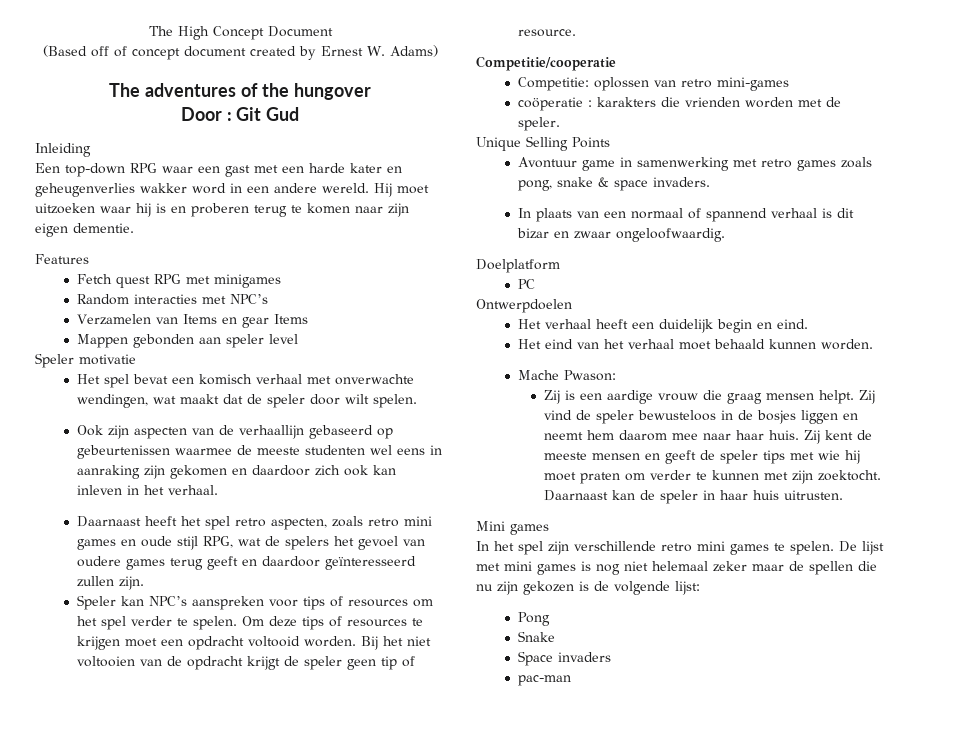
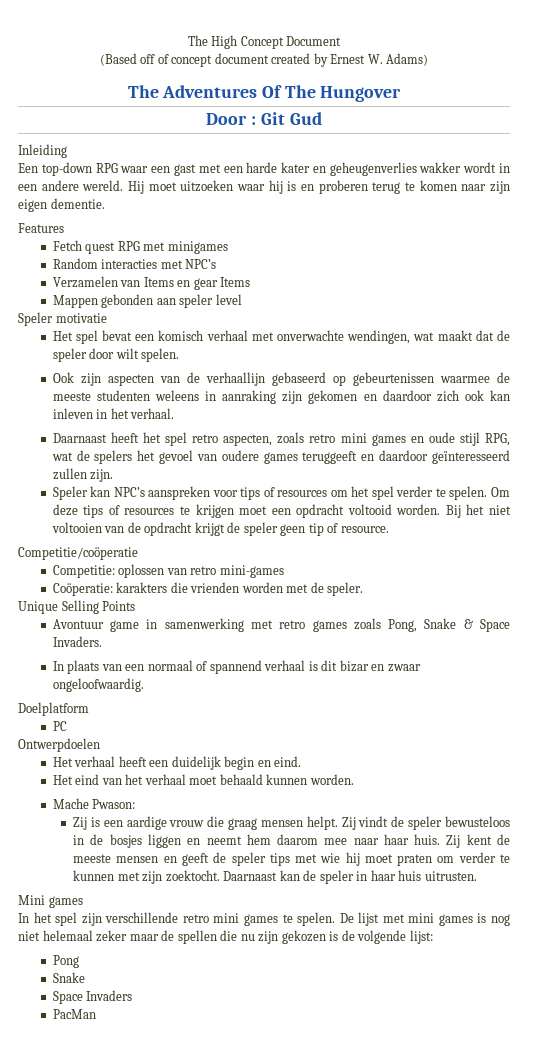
[145,83,371,100] adventures of the hungover -> [162,85,402,102] Adventures Of The Hungover
[192,183,226,194] word -> [463,162,497,173] wordt
[369,445,425,455] wel eens -> [154,390,199,401] weleens
[169,556,238,570] terug geeft -> [302,451,358,464] teruggeeft
[476,56,616,71] Competitie/cooperatie -> [18,547,138,560] Competitie/coöperatie
[517,97,592,111] coöperatie : -> [52,583,113,596] Coöperatie:
[517,177,710,191] pong, snake & space invaders. -> [388,618,511,632] [52,636,102,647] Pong, Snake & Space Invaders.
[543,410,572,420] vind -> [358,816,389,827] vindt
[557,652,611,662] [517,675,571,686] invaders // pac-man -> [86,990,133,1001] [52,1009,96,1019] Invaders // PacMan

